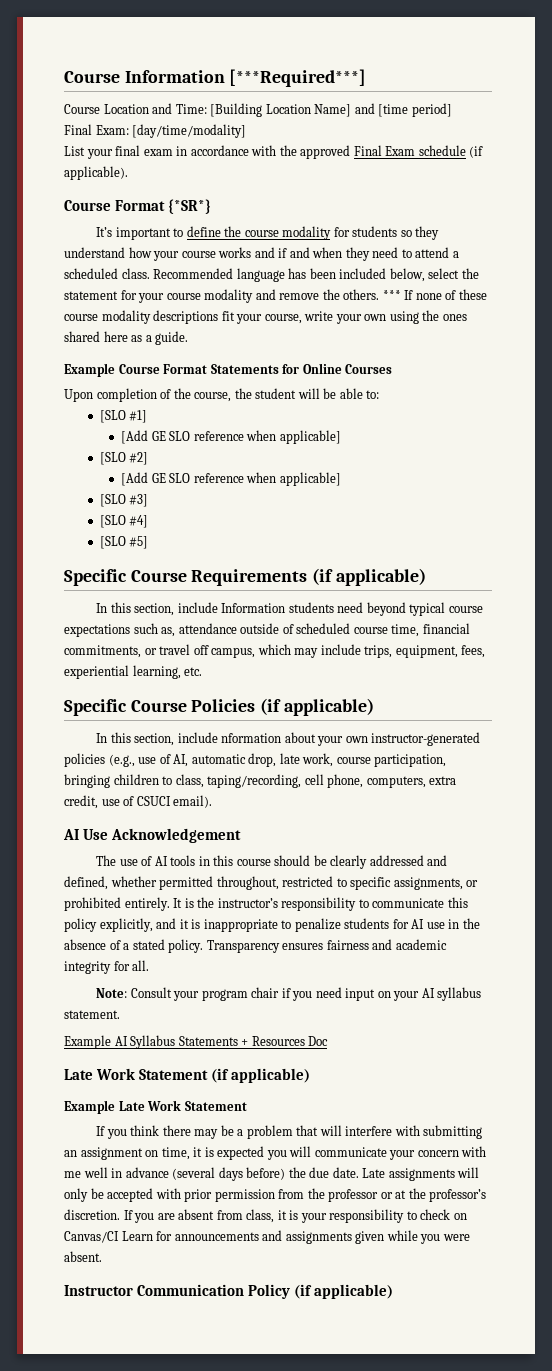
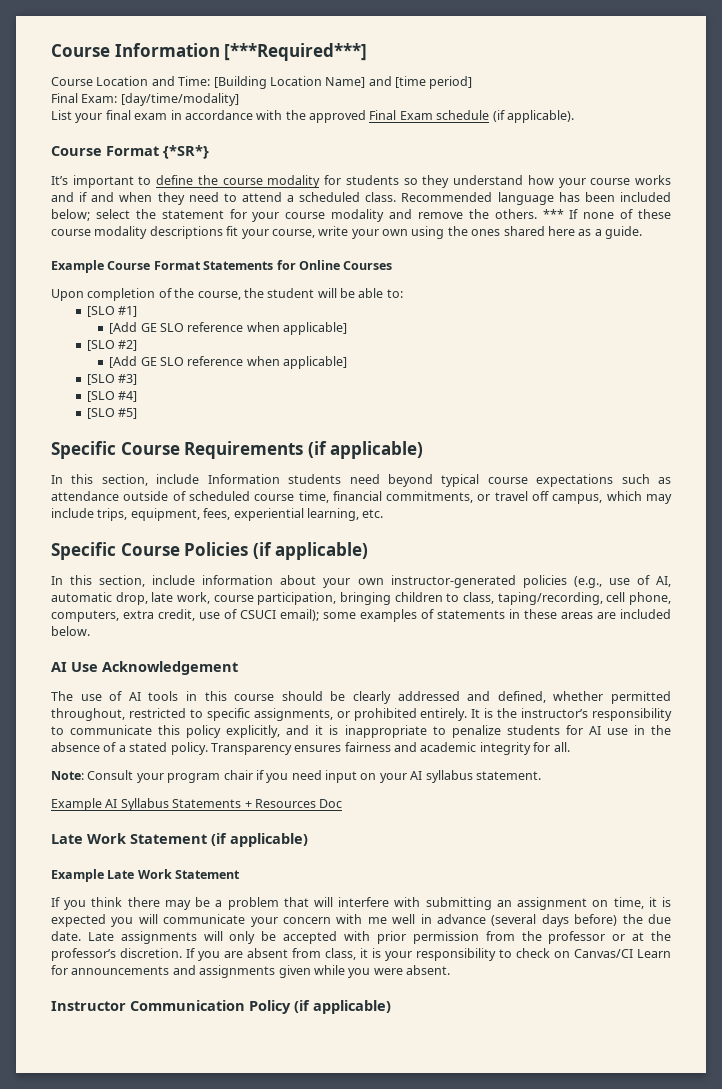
[389,268,425,282] below, -> [51,209,90,221] below;
[161,627,176,637] as, -> [658,477,671,484] as
[221,733,282,743] nformation -> [202,575,274,585] information
[173,795,213,808] email). -> [280,609,671,622] [51,626,90,636] email); some examples of statements in these areas are included below.

